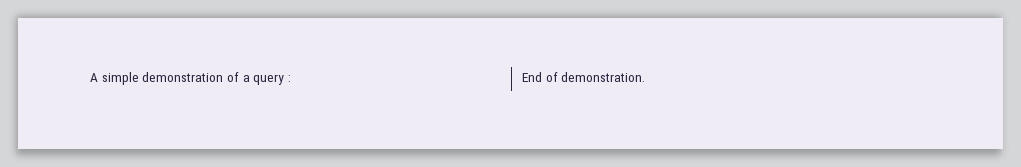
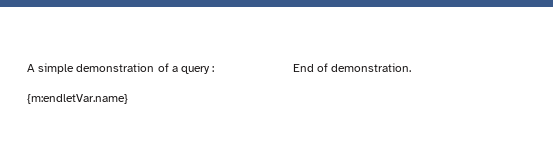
(291, 78) none -> [27,94,128,104] // {m:endletVar.name}

